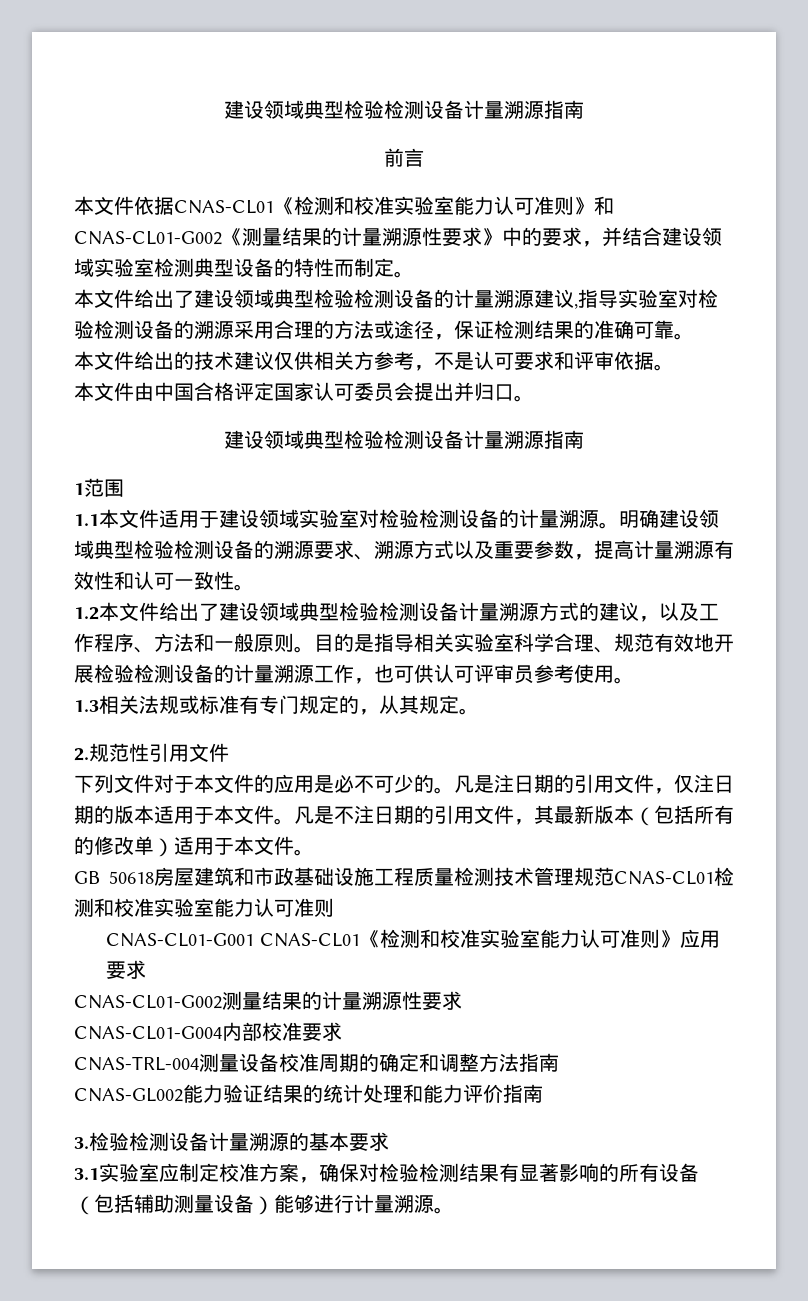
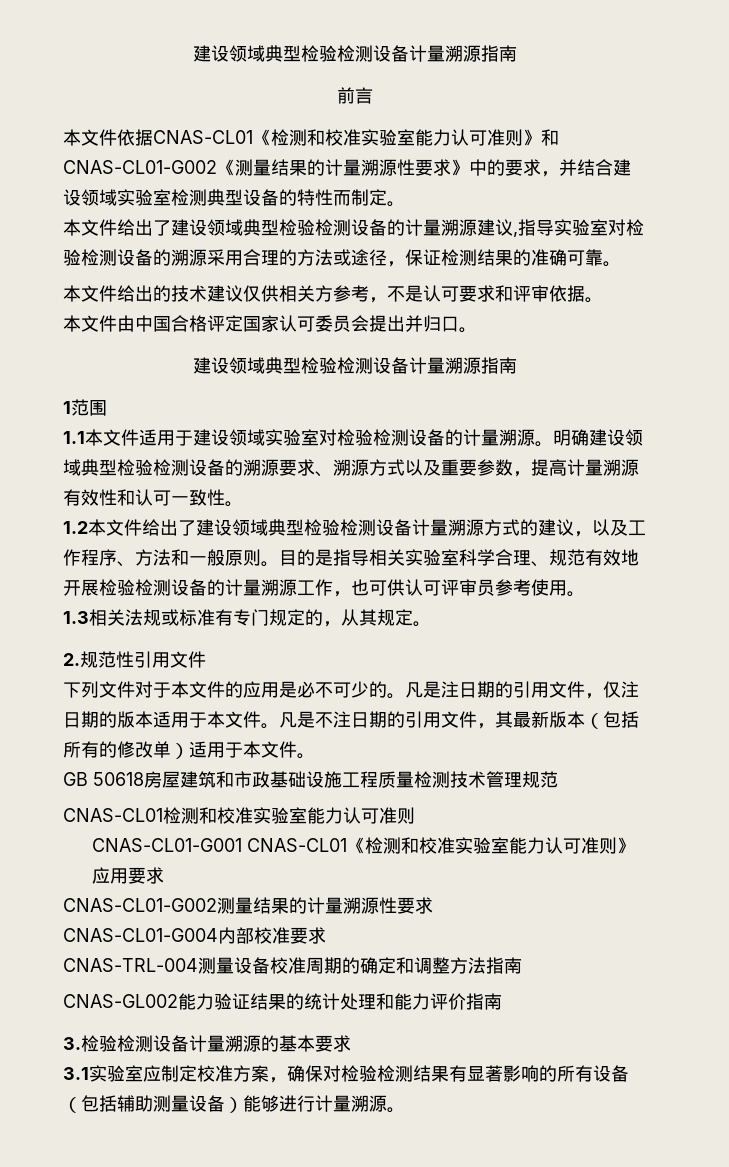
(614, 876) none -> (558, 779) //

